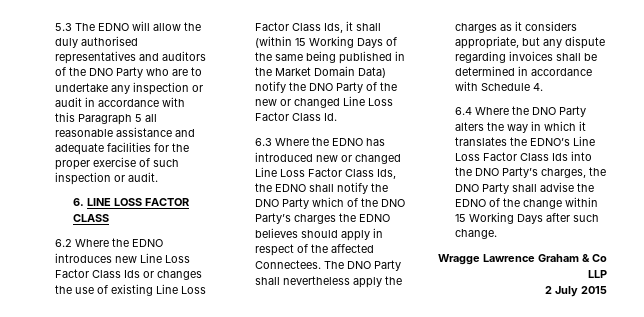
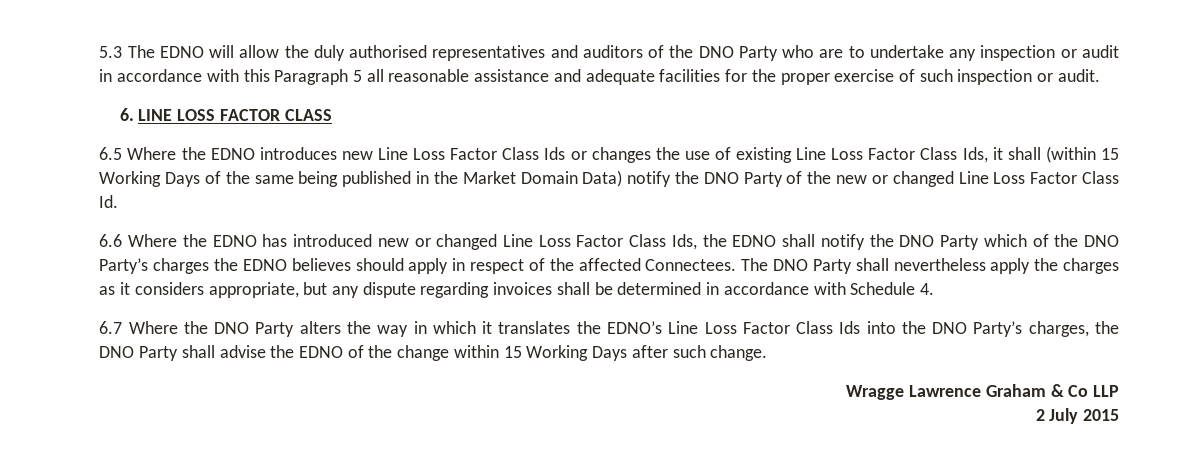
[54,239,72,247] 6.2 -> [99,147,123,160] 6.5
[254,138,272,146] 6.3 -> [99,234,123,247] 6.6
[454,107,472,115] 6.4 -> [99,321,123,334] 6.7

